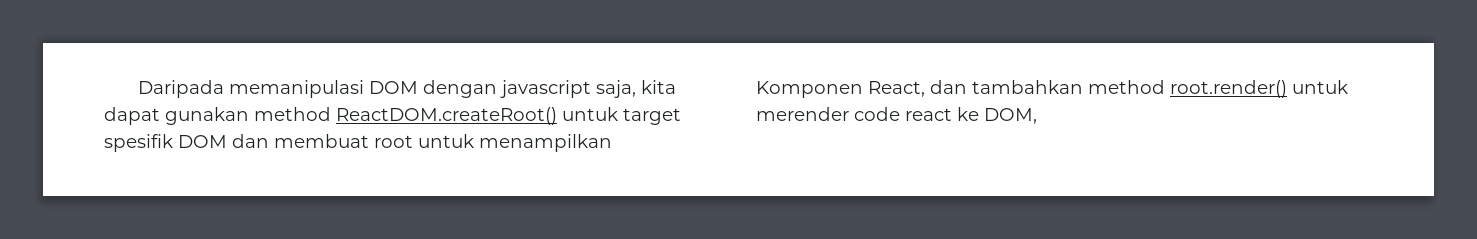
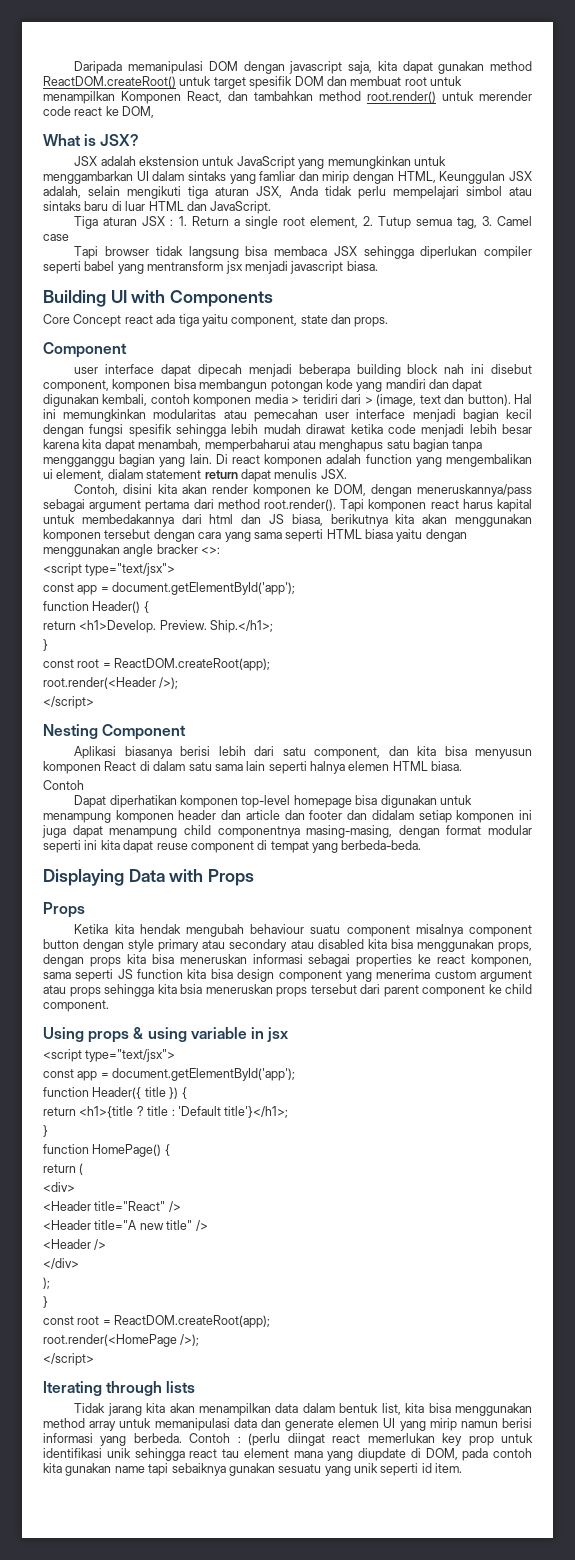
(1037, 116) none -> [43,134,140,146] [74,156,446,169] [43,171,532,184] [43,186,532,199] [43,201,272,214] [74,216,532,229] [43,234,69,241] [74,246,533,259] [43,261,378,274] [43,290,274,307] [43,314,389,327] [43,342,127,358] [74,364,532,377] [43,379,483,392] [43,394,532,407] [43,409,532,422] [43,424,533,437] [43,439,483,452] [43,454,532,467] [43,469,347,482] [74,484,532,497] [43,499,532,512] [43,514,533,527] [43,529,467,542] [43,544,221,557] [43,563,176,576] [43,582,296,595] [43,601,149,613] [43,620,274,633] [43,639,48,651] [43,658,271,671] [43,677,179,689] [43,696,94,709] [43,724,187,740] [74,746,533,759] [43,761,463,774] [43,780,84,790] [74,795,472,808] [43,810,533,823] [42,825,532,838] [43,840,422,853] [43,869,255,886] [43,902,85,918] [74,924,532,937] [43,939,532,952] [43,954,532,967] [43,969,532,982] [43,984,532,997] [43,1000,109,1012] [43,1027,290,1043] [43,1049,176,1062] [43,1068,296,1081] [43,1087,187,1099] [43,1106,289,1118] [43,1125,48,1137] [43,1144,170,1157] [43,1163,84,1175] [43,1182,75,1192] [43,1201,181,1212] [43,1220,208,1231] [43,1239,107,1250] [43,1258,79,1269] [43,1277,50,1289] [43,1296,48,1308] [43,1315,271,1328] [43,1334,200,1347] [43,1353,94,1366] [43,1381,196,1396] [74,1403,533,1416] [43,1418,533,1431] [43,1433,533,1446] [43,1448,532,1461] [43,1463,463,1476] // What is JSX? // JSX adalah ekstension untuk JavaScript yang memungkinkan untuk menggambarkan UI dalam sintaks yang famliar dan mirip dengan HTML, Keunggulan JSX adalah, selain mengikuti tiga aturan JSX, Anda tidak perlu mempelajari simbol atau sintaks baru di luar HTML dan JavaScript. // Tiga aturan JSX : 1. Return a single root element, 2. Tutup semua tag, 3. Camel case // Tapi browser tidak langsung bisa membaca JSX sehingga diperlukan compiler seperti babel yang mentransform jsx menjadi javascript biasa. // Building UI with Components // Core Concept react ada tiga yaitu component, state dan props. // Component // user interface dapat dipecah menjadi beberapa building block nah ini disebut component, komponen bisa membangun potongan kode yang mandiri dan dapat digunakan kembali, contoh komponen media > teridiri dari > (image, text dan button). Hal ini memungkinkan modularitas atau pemecahan user interface menjadi bagian kecil dengan fungsi spesifik sehingga lebih mudah dirawat ketika code menjadi lebih besar karena kita dapat menambah, memperbaharui atau menghapus satu bagian tanpa mengganggu bagian yang lain. Di react komponen adalah function yang mengembalikan ui element, dialam statement return dapat menulis JSX. // Contoh, disini kita akan render komponen ke DOM, dengan meneruskannya/pass sebagai argument pertama dari method root.render(). Tapi komponen react harus kapital untuk membedakannya dari html dan JS biasa, berikutnya kita akan menggunakan komponen tersebut dengan cara yang sama seperti HTML biasa yaitu dengan menggunakan angle bracker <>: // <script type="text/jsx"> // const app = document.getElementById('app'); // function Header() { // return <h1>Develop. Preview. Ship.</h1>; // } // const root = ReactDOM.createRoot(app); // root.render(<Header />); // </script> // Nesting Component // Aplikasi biasanya berisi lebih dari satu component, dan kita bisa menyusun komponen React di dalam satu sama lain seperti halnya elemen HTML biasa. // Contoh // Dapat diperhatikan komponen top-level homepage bisa digunakan untuk menampung komponen header dan article dan footer dan didalam setiap komponen ini juga dapat menampung child componentnya masing-masing, dengan format modular seperti ini kita dapat reuse component di tempat yang berbeda-beda. // Displaying Data with Props // Props // Ketika kita hendak mengubah behaviour suatu component misalnya component button dengan style primary atau secondary atau disabled kita bisa menggunakan props, dengan props kita bisa meneruskan informasi sebagai properties ke react komponen, sama seperti JS function kita bisa design component yang menerima custom argument atau props sehingga kita bsia meneruskan props tersebut dari parent component ke child component. // Using props & using variable in jsx // <script type="text/jsx"> // const app = document.getElementById('app'); // function Header({ title }) { // return <h1>{title ? title : 'Default title'}</h1>; // } // function HomePage() { // return ( // <div> // <Header title="React" /> // <Header title="A new title" /> // <Header /> // </div> // ); // } // const root = ReactDOM.createRoot(app); // root.render(<HomePage />); // </script> // Iterating through lists // Tidak jarang kita akan menampilkan data dalam bentuk list, kita bisa menggunakan method array untuk memanipulasi data dan generate elemen UI yang mirip namun berisi informasi yang berbeda. Contoh : (perlu diingat react memerlukan key prop untuk identifikasi unik sehingga react tau element mana yang diupdate di DOM, pada contoh kita gunakan name tapi sebaiknya gunakan sesuatu yang unik seperti id item.

